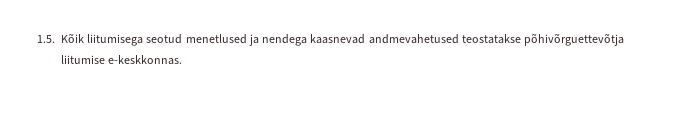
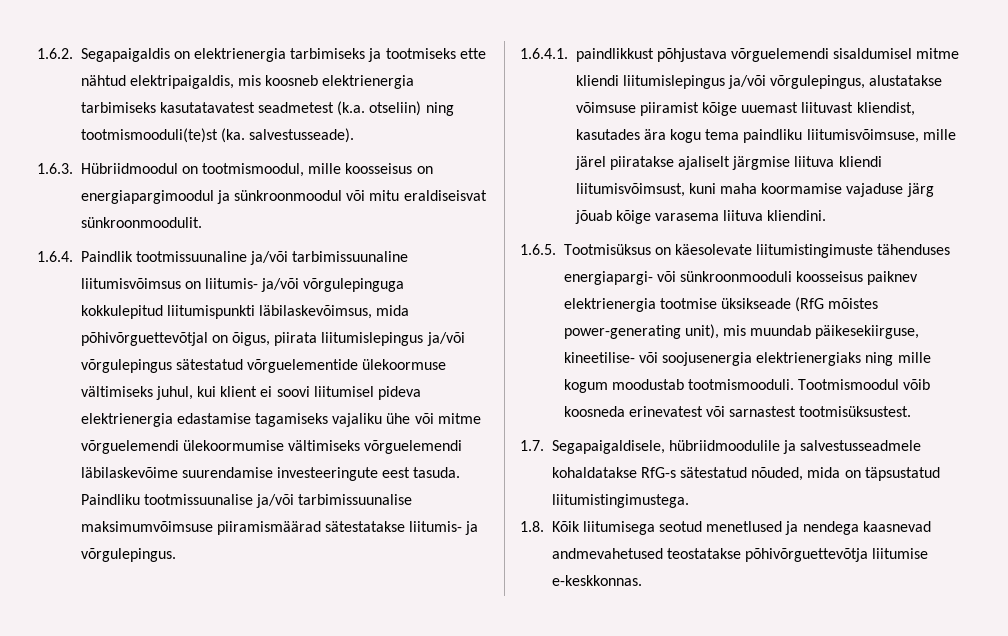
[37,35,55,43] 1.5. -> [37,48,486,62] [80,75,415,89] [80,101,454,116] [80,128,355,143] [37,163,433,177] [80,190,487,204] [80,217,202,228] [37,251,409,265] [80,278,405,292] [80,305,410,319] [80,332,465,346] [80,359,447,373] [80,386,422,400] [80,413,481,427] [80,440,463,454] [80,467,461,481] [80,494,413,508] [80,521,479,535] [80,548,176,562] [520,48,960,62] [575,75,943,89] [575,102,915,116] [575,129,956,143] [574,156,882,170] [575,183,934,197] [574,210,827,224] [520,244,951,258] [563,271,919,285] [563,297,879,312] [563,324,920,339] [563,352,931,366] [563,379,931,393] [563,406,912,417] [520,440,922,454] [551,467,940,481] [551,494,689,508] [520,521,544,532] 1.6.2. Segapaigaldis on elektrienergia tarbimiseks ja tootmiseks ette nähtud elektripaigaldis, mis koosneb elektrienergia tarbimiseks kasutatavatest seadmetest (k.a. otseliin) ning tootmismooduli(te)st (ka. salvestusseade). // 1.6.3. Hübriidmoodul on tootmismoodul, mille koosseisus on energiapargimoodul ja sünkroonmoodul või mitu eraldiseisvat sünkroonmoodulit. // 1.6.4. Paindlik tootmissuunaline ja/või tarbimissuunaline liitumisvõimsus on liitumis- ja/või võrgulepinguga kokkulepitud liitumispunkti läbilaskevõimsus, mida põhivõrguettevõtjal on õigus, piirata liitumislepingus ja/või võrgulepingus sätestatud võrguelementide ülekoormuse vältimiseks juhul, kui klient ei soovi liitumisel pideva elektrienergia edastamise tagamiseks vajaliku ühe või mitme võrguelemendi ülekoormumise vältimiseks võrguelemendi läbilaskevõime suurendamise investeeringute eest tasuda. Paindliku tootmissuunalise ja/või tarbimissuunalise maksimumvõimsuse piiramismäärad sätestatakse liitumis- ja võrgulepingus. // 1.6.4.1. paindlikkust põhjustava võrguelemendi sisaldumisel mitme kliendi liitumislepingus ja/või võrgulepingus, alustatakse võimsuse piiramist kõige uuemast liituvast kliendist, kasutades ära kogu tema paindliku liitumisvõimsuse, mille järel piiratakse ajaliselt järgmise liituva kliendi liitumisvõimsust, kuni maha koormamise vajaduse järg jõuab kõige varasema liituva kliendini. // 1.6.5. Tootmisüksus on käesolevate liitumistingimuste tähenduses energiapargi- või sünkroonmooduli koosseisus paiknev elektrienergia tootmise üksikseade (RfG mõistes power-generating unit), mis muundab päikesekiirguse, kineetilise- või soojusenergia elektrienergiaks ning mille kogum moodustab tootmismooduli. Tootmismoodul võib koosneda erinevatest või sarnastest tootmisüksustest. // 1.7. Segapaigaldisele, hübriidmoodulile ja salvestusseadmele kohaldatakse RfG-s sätestatud nõuded, mida on täpsustatud liitumistingimustega. // 1.8.

